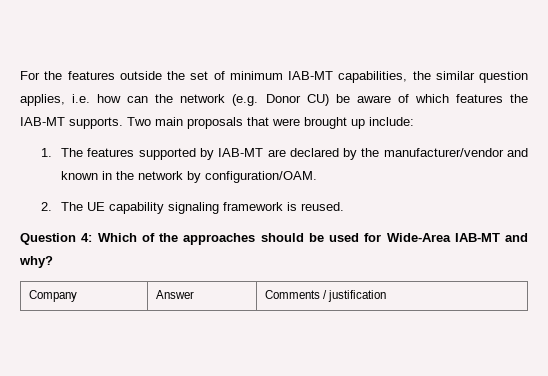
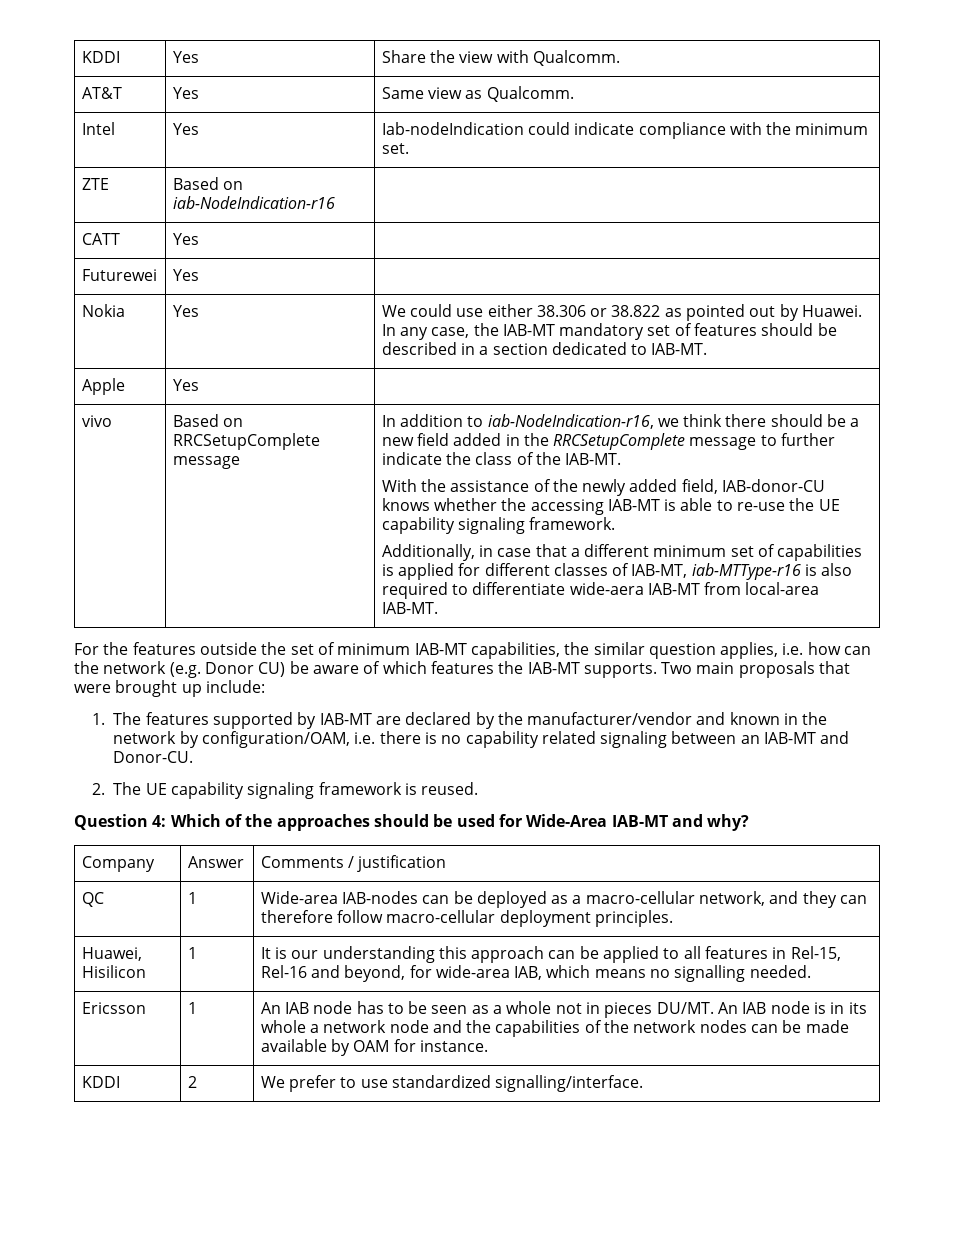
(20, 75) none -> [81,51,120,63] [172,51,199,63] [381,50,620,66] [81,87,122,99] [172,87,199,99] [381,86,574,102] [81,122,115,135] [172,123,199,135] [381,122,869,139] [381,143,409,154] [81,178,109,190] [172,177,243,190] [172,196,335,209] [81,233,120,245] [172,233,199,245] [81,269,157,281] [172,269,199,281] [81,304,125,317] [172,305,199,317] [381,304,863,321] [381,323,837,340] [381,342,708,355] [81,378,125,395] [172,379,199,391] [81,415,112,427] [172,414,243,427] [172,433,320,450] [172,456,240,469] [381,414,860,429] [381,433,836,450] [381,452,622,465] [381,479,826,496] [381,498,840,515] [381,517,616,534] [381,544,863,561] [381,563,853,580] [381,582,820,599] [381,602,438,614] KDDI | Yes | Share the view with Qualcomm. // AT&T | Yes | Same view as Qualcomm. // Intel | Yes | Iab-nodeIndication could indicate compliance with the minimum set. // ZTE | Based on iab-NodeIndication-r16 | // CATT | Yes | // Futurewei | Yes | // Nokia | Yes | We could use either 38.306 or 38.822 as pointed out by Huawei. In any case, the IAB-MT mandatory set of features should be described in a section dedicated to IAB-MT. // Apple | Yes | // vivo | Based on RRCSetupComplete message | In addition to iab-NodeIndication-r16, we think there should be a new field added in the RRCSetupComplete message to further indicate the class of the IAB-MT. // With the assistance of the newly added field, IAB-donor-CU knows whether the accessing IAB-MT is able to re-use the UE capability signaling framework. // Additionally, in case that a different minimum set of capabilities is applied for different classes of IAB-MT, iab-MTType-r16 is also required to differentiate wide-aera IAB-MT from local-area IAB-MT. //
[204,171,317,183] configuration/OAM. -> [201,731,850,748] [113,751,194,763] configuration/OAM, i.e. there is no capability related signaling between an IAB-MT and Donor-CU.
(387, 296) none -> [81,892,104,907] [187,892,197,904] [260,891,868,908] [260,910,673,927] [81,947,142,961] [81,965,146,978] [187,947,197,959] [260,946,841,963] [260,965,811,982] [81,1002,146,1014] [187,1002,197,1014] [260,1001,867,1018] [260,1020,849,1037] [260,1039,488,1056] [81,1076,120,1088] [187,1076,197,1088] [260,1075,644,1092] // QC | 1 | Wide-area IAB-nodes can be deployed as a macro-cellular network, and they can therefore follow macro-cellular deployment principles. // Huawei, Hisilicon | 1 | It is our understanding this approach can be applied to all features in Rel-15, Rel-16 and beyond, for wide-area IAB, which means no signalling needed. // Ericsson | 1 | An IAB node has to be seen as a whole not in pieces DU/MT. An IAB node is in its whole a network node and the capabilities of the network nodes can be made available by OAM for instance. // KDDI | 2 | We prefer to use standardized signalling/interface.

